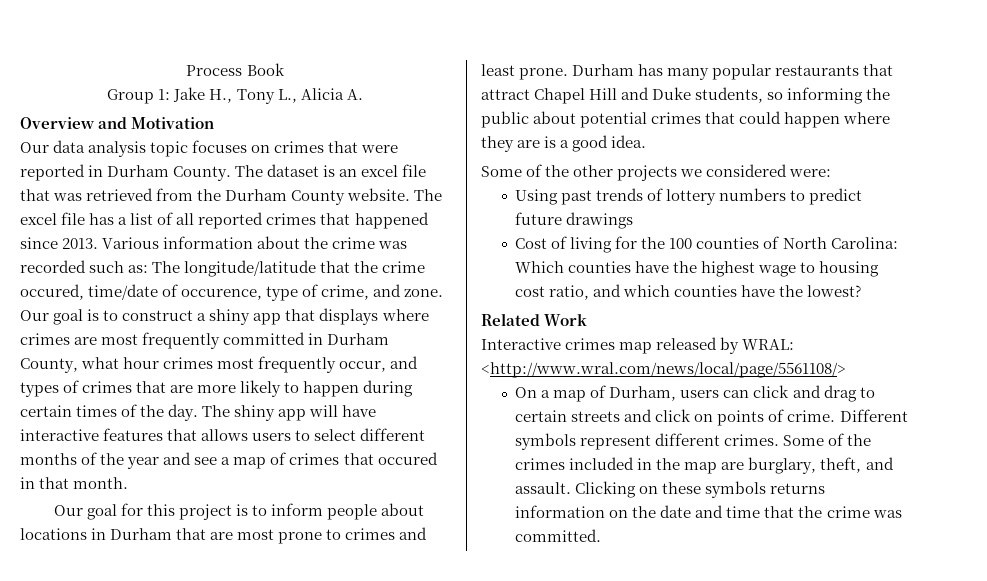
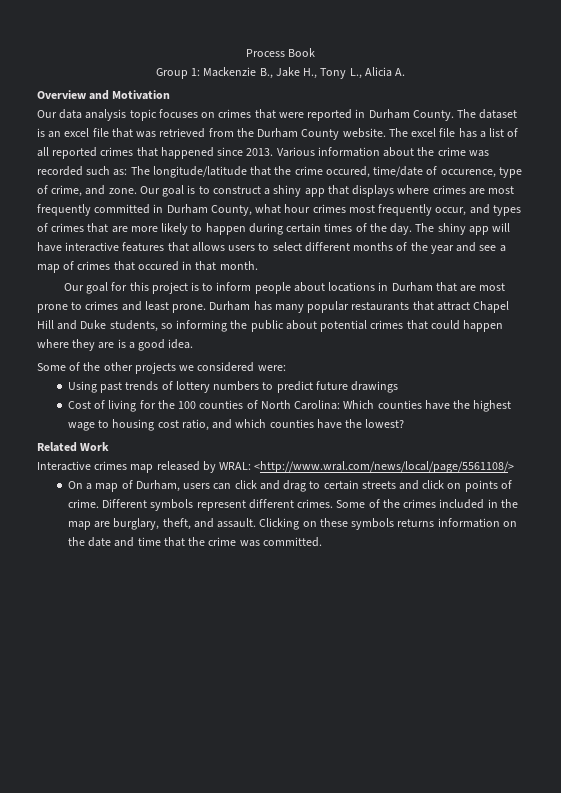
(171, 94) none -> [203,67,273,79] Mackenzie B.,

